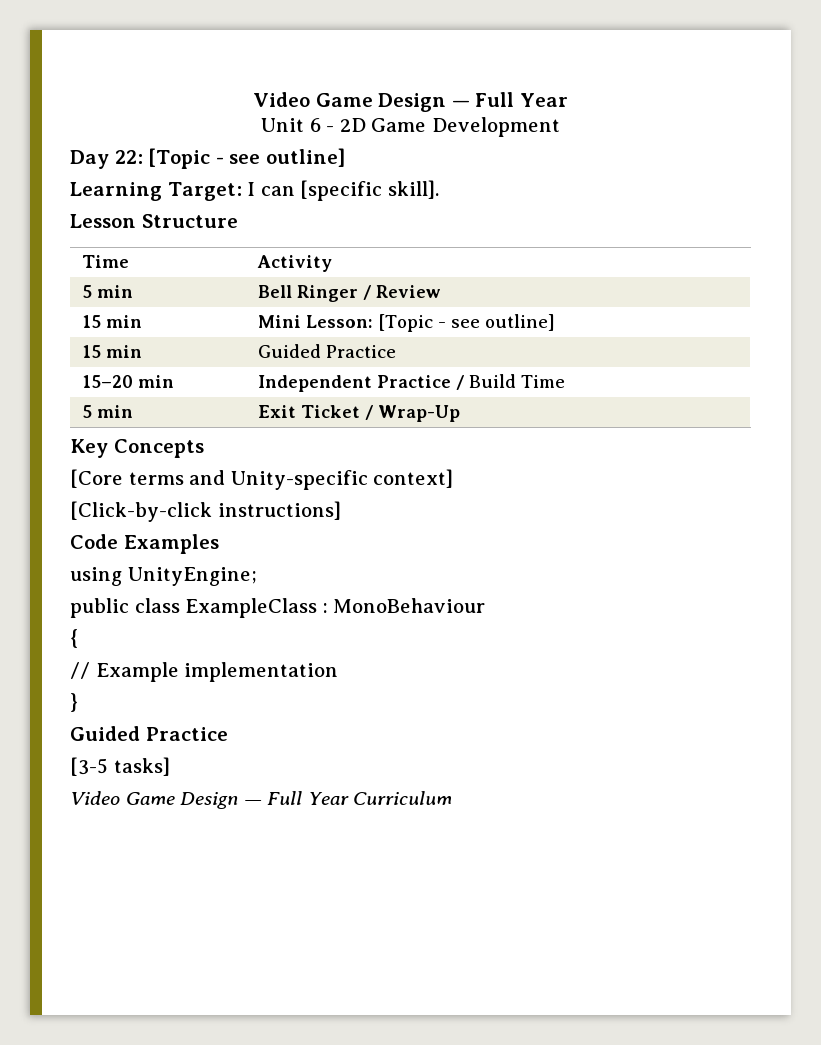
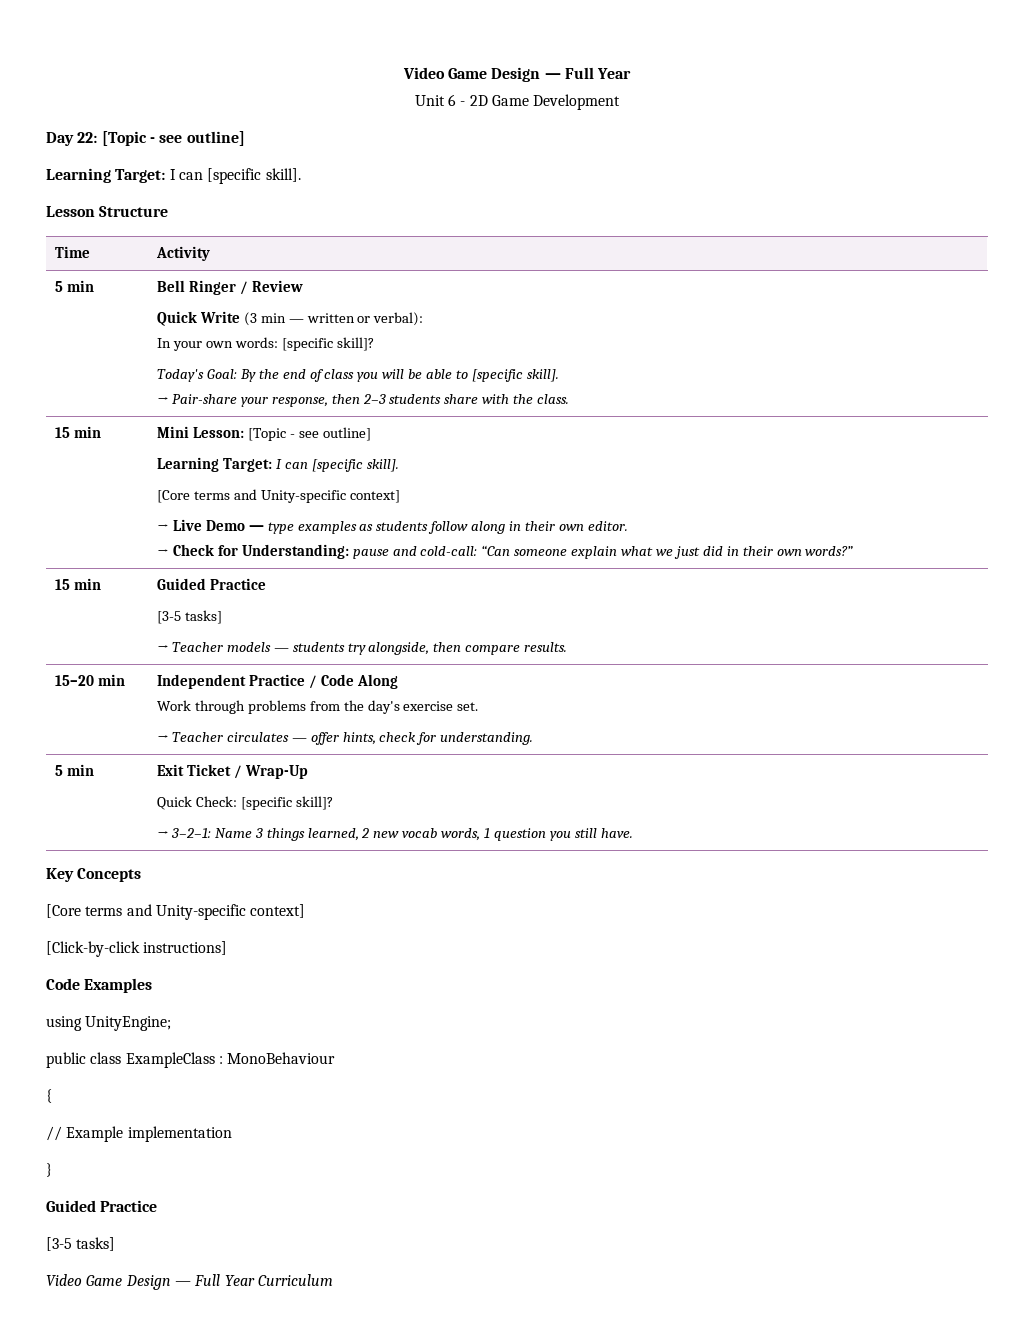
(441, 291) none -> [156,311,424,326] [156,337,374,351] [156,369,559,382] [156,394,570,407] // Quick Write (3 min — written or verbal): // In your own words: [specific skill]? // Today's Goal: By the end of class you will be able to [specific skill]. // → Pair-share your response, then 2–3 students share with the class.
[81,345,142,358] [257,344,396,358] // 15 min | Guided Practice -> [156,457,399,472] [156,489,400,503] [156,519,628,534] [156,544,854,559] [54,578,101,590] [156,578,266,590] [156,610,222,624] [156,642,568,655] // Learning Target: I can [specific skill]. // [Core terms and Unity-specific context] // → Live Demo — type examples as students follow along in their own editor. // → Check for Understanding: pause and cold-call: “Can someone explain what we just did in their own words?” // 15 min | Guided Practice // [3-5 tasks] // → Teacher models — students try alongside, then compare results.
[468,374,565,388] Build Time -> [320,674,398,689] [156,700,479,714] [156,732,534,745] Code Along // Work through problems from the day's exercise set. // → Teacher circulates — offer hints, check for understanding.
(460, 413) none -> [156,796,333,810] [156,828,633,841] // Quick Check: [specific skill]? // → 3–2–1: Name 3 things learned, 2 new vocab words, 1 question you still have.

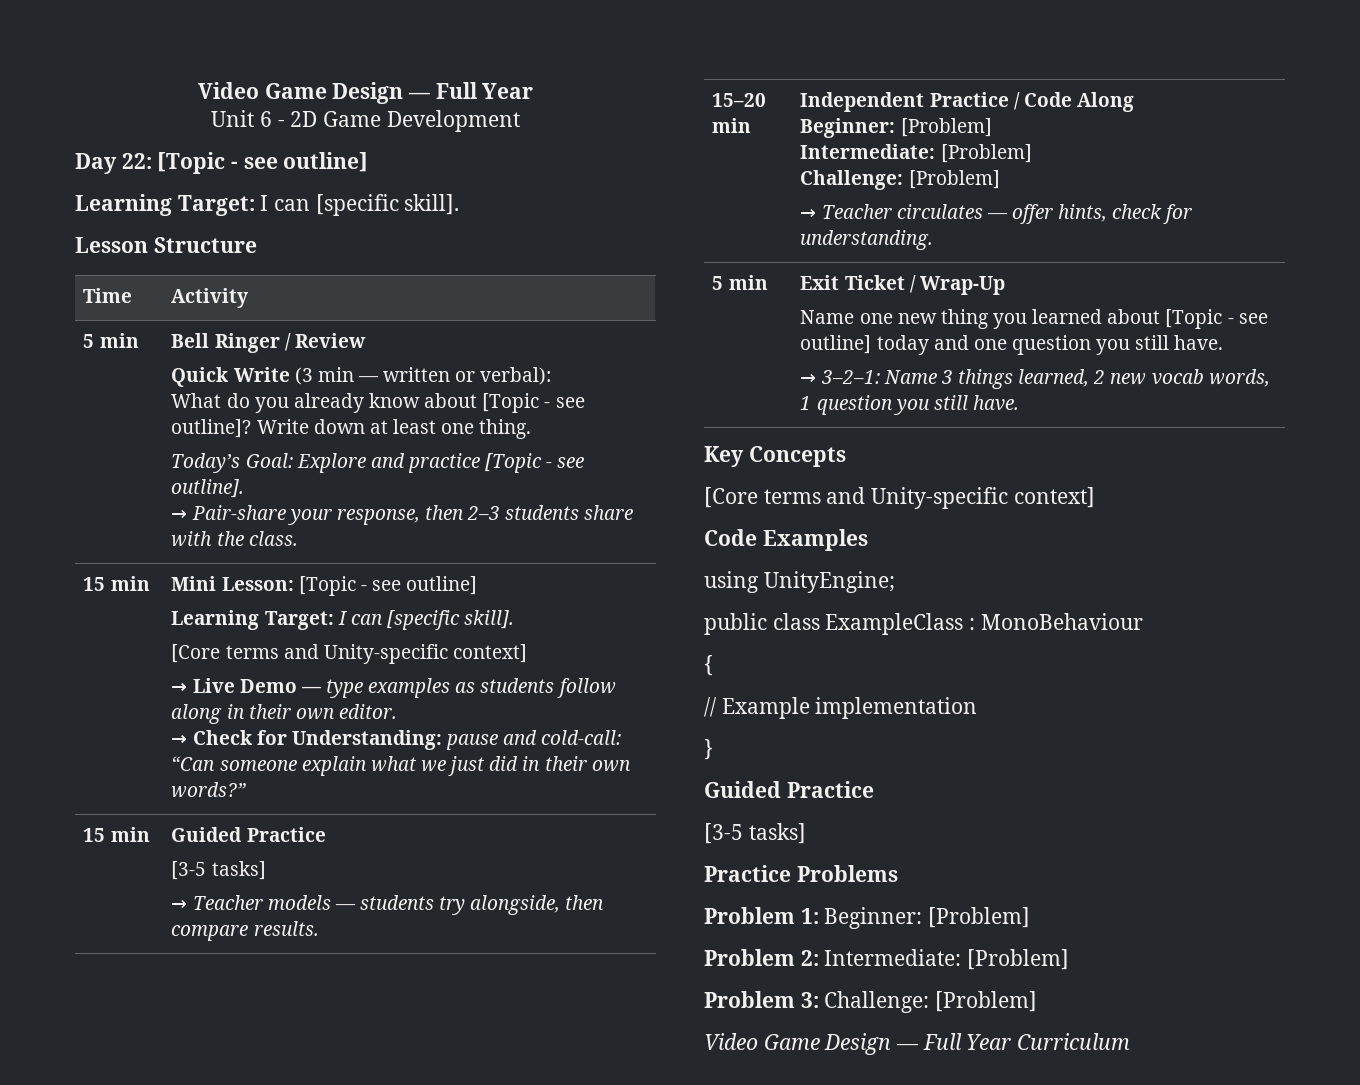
[156,337,374,351] [156,369,559,382] In your own words: [specific skill]? // Today's Goal: By the end of class you will be able to [specific skill]. -> [171,393,585,413] [171,419,532,439] [171,453,585,473] [171,479,245,498] What do you already know about [Topic - see outline]? Write down at least one thing. // Today’s Goal: Explore and practice [Topic - see outline].
[156,700,479,714] Work through problems from the day's exercise set. -> [800,118,992,138] [800,144,1032,163] [800,170,1000,190] Beginner: [Problem] // Intermediate: [Problem] // Challenge: [Problem]
[156,796,333,810] Quick Check: [specific skill]? -> [800,309,1268,329] [800,335,1224,355] Name one new thing you learned about [Topic - see outline] today and one question you still have.
[46,941,228,957] // [Click-by-click instructions] -> (1095, 497) none
(116, 1244) none -> [704,865,898,882] [704,907,1031,929] [704,949,1070,970] [704,991,1038,1013] // Practice Problems // Problem 1: Beginner: [Problem] // Problem 2: Intermediate: [Problem] // Problem 3: Challenge: [Problem]

